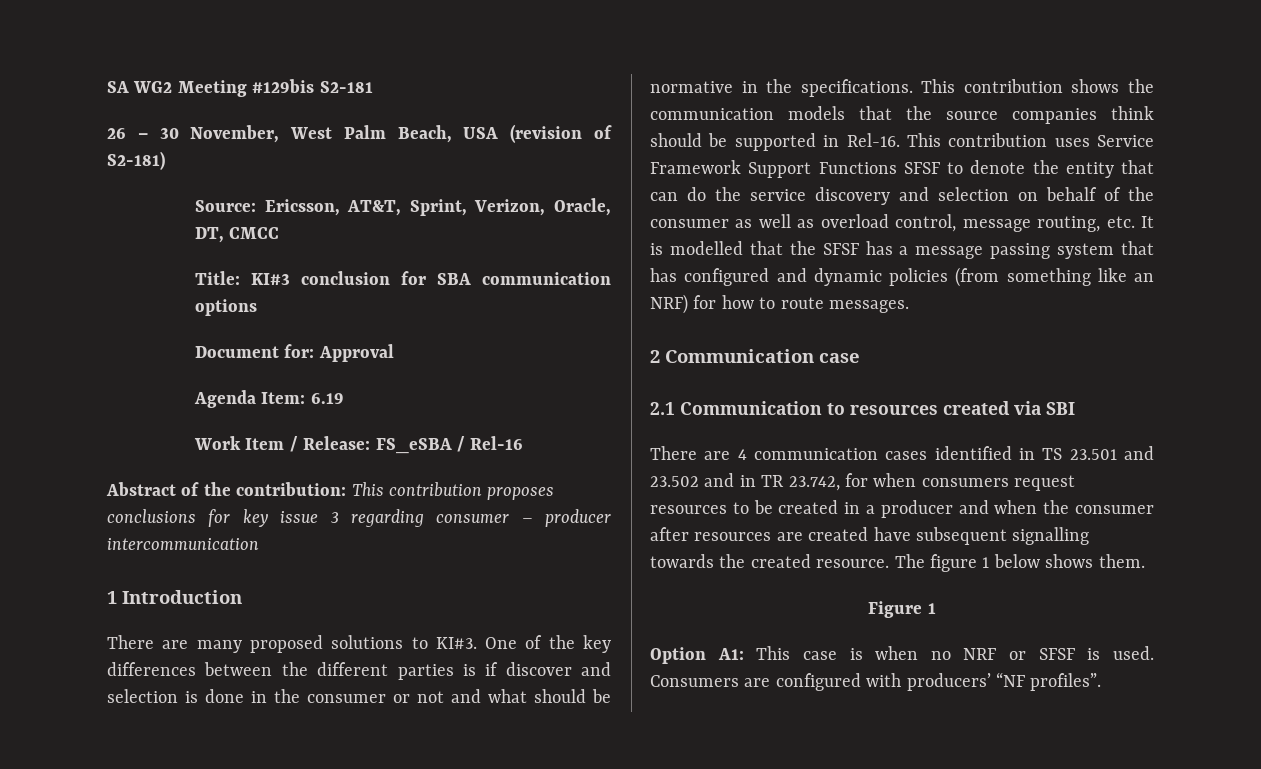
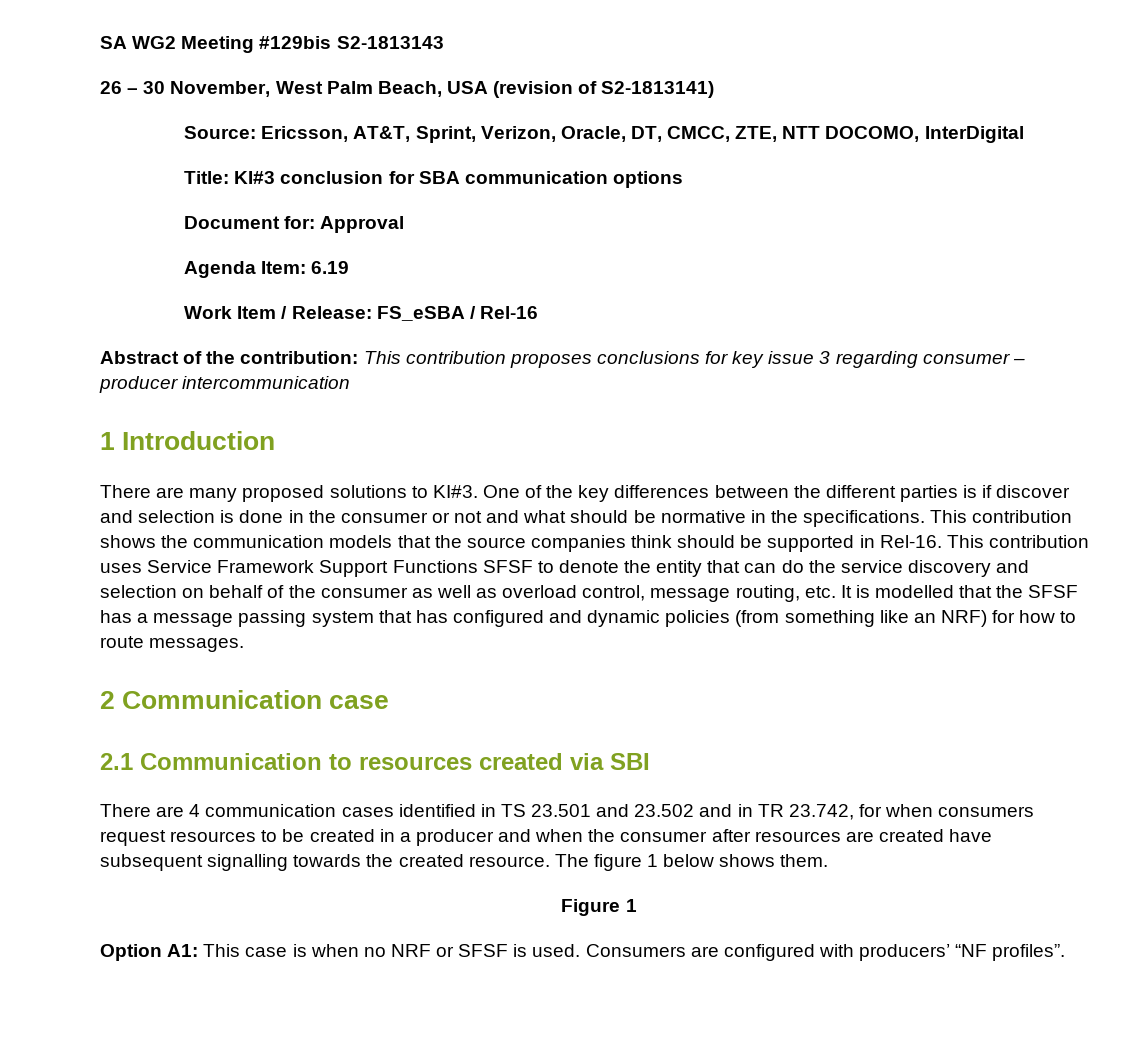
[319,81,373,93] S2-181 -> [336,36,444,49] S2-1813143
[107,151,165,170] S2-181) -> [601,81,715,98] S2-1813141)
[229,227,280,239] CMCC -> [667,126,1024,143] CMCC, ZTE, NTT DOCOMO, InterDigital

